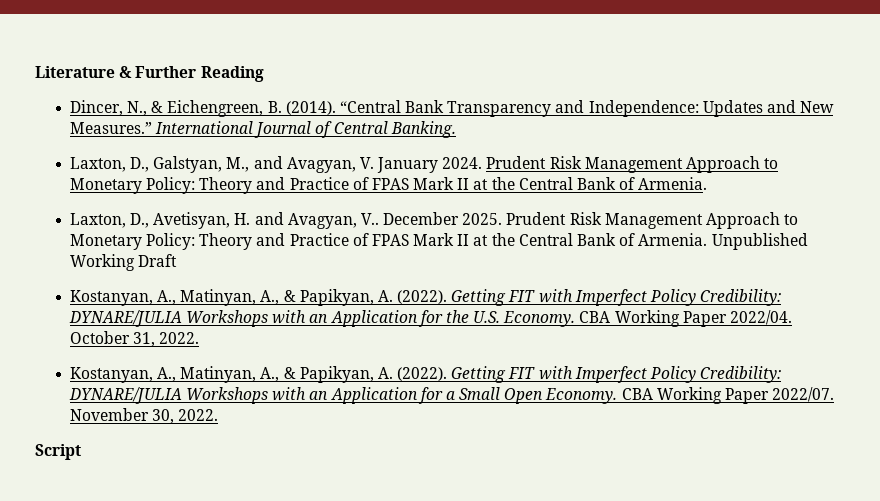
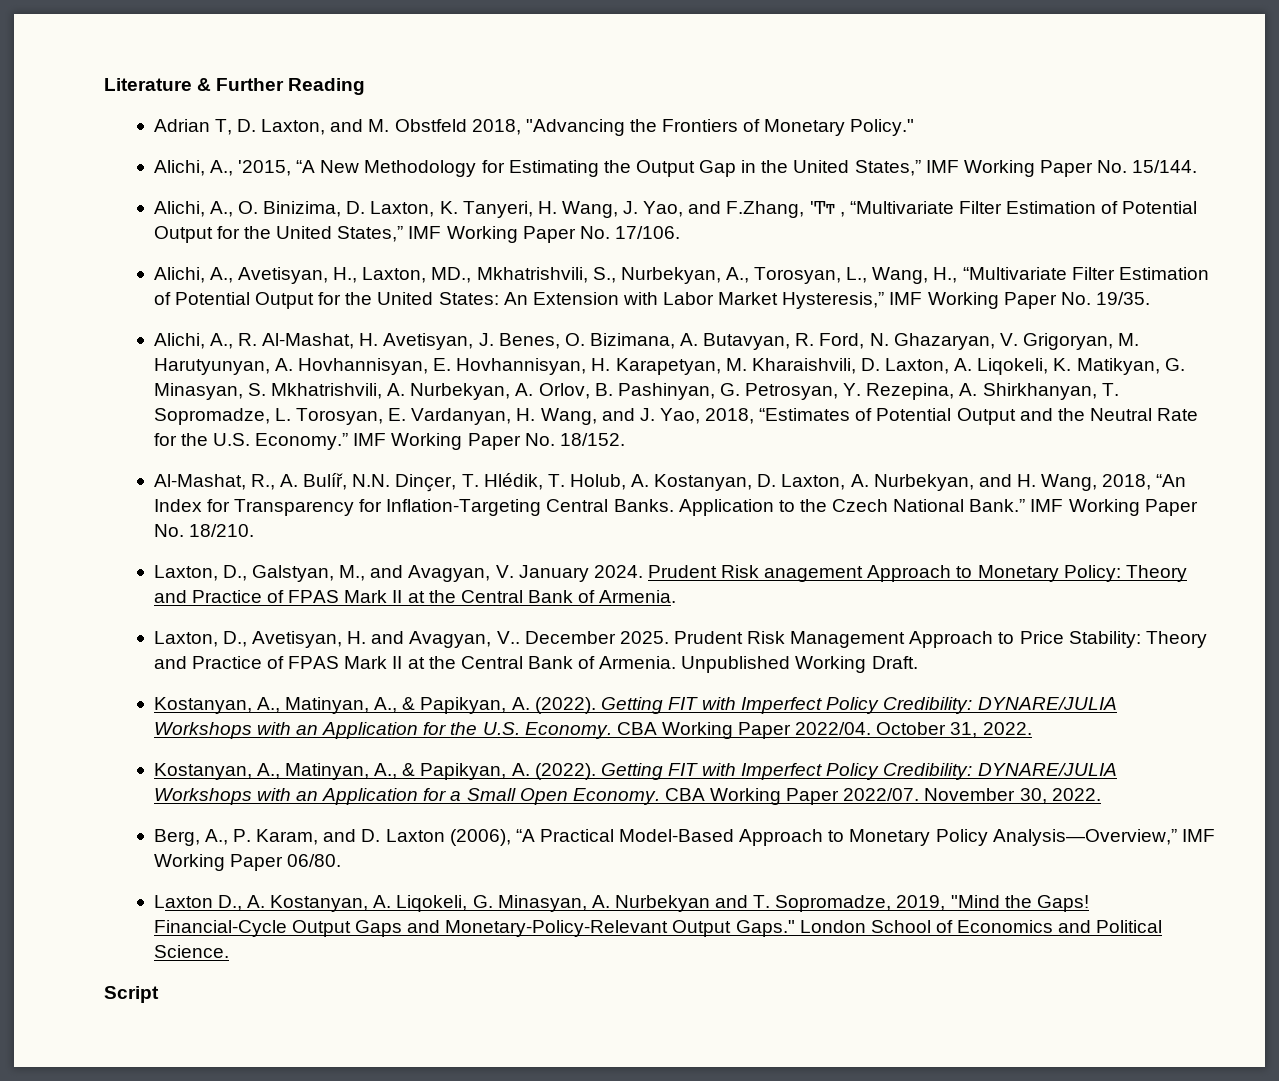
[69,100,835,117] [69,121,456,138] Dincer, N., & Eichengreen, B. (2014). “Central Bank Transparency and Independence: Updates and New Measures.” International Journal of Central Banking. -> [153,119,915,136] [153,160,1198,177] [153,201,1198,218] [153,226,680,243] [153,267,1209,284] [153,292,1150,309] [153,333,1140,350] [153,358,1185,375] [153,383,1119,400] [153,408,1199,425] [153,433,625,450] [153,473,1187,492] [153,499,1198,516] [153,524,254,537] Adrian T, D. Laxton, and M. Obstfeld 2018, "Advancing the Frontiers of Monetary Policy." // Alichi, A., ʹ2015, “A New Methodology for Estimating the Output Gap in the United States,” IMF Working Paper No. 15/144. // Alichi, A., O. Binizima, D. Laxton, K. Tanyeri, H. Wang, J. Yao, and F.Zhang, ʹͲͳ , “Multivariate Filter Estimation of Potential Output for the United States,” IMF Working Paper No. 17/106. // Alichi, A., Avetisyan, H., Laxton, MD., Mkhatrishvili, S., Nurbekyan, A., Torosyan, L., Wang, H., “Multivariate Filter Estimation of Potential Output for the United States: An Extension with Labor Market Hysteresis,” IMF Working Paper No. 19/35. // Alichi, A., R. Al-Mashat, H. Avetisyan, J. Benes, O. Bizimana, A. Butavyan, R. Ford, N. Ghazaryan, V. Grigoryan, M. Harutyunyan, A. Hovhannisyan, E. Hovhannisyan, H. Karapetyan, M. Kharaishvili, D. Laxton, A. Liqokeli, K. Matikyan, G. Minasyan, S. Mkhatrishvili, A. Nurbekyan, A. Orlov, B. Pashinyan, G. Petrosyan, Y. Rezepina, A. Shirkhanyan, T. Sopromadze, L. Torosyan, E. Vardanyan, H. Wang, and J. Yao, 2018, “Estimates of Potential Output and the Neutral Rate for the U.S. Economy.” IMF Working Paper No. 18/152. // Al-Mashat, R., A. Bulíř, N.N. Dinçer, T. Hlédik, T. Holub, A. Kostanyan, D. Laxton, A. Nurbekyan, and H. Wang, 2018, “An Index for Transparency for Inflation-Targeting Central Banks. Application to the Czech National Bank.” IMF Working Paper No. 18/210.
[584,157,683,173] Management -> [764,566,864,582] anagement
[69,233,195,250] Monetary Policy: -> [1019,631,1141,648] Price Stability:
[137,254,177,267] Draft -> [871,656,918,669] Draft.
(219, 415) none -> [153,829,1215,846] [153,854,341,871] [153,895,1089,912] [153,920,1163,937] [153,945,229,958] // Berg, A., P. Karam, and D. Laxton (2006), “A Practical Model-Based Approach to Monetary Policy Analysis—Overview,” IMF Working Paper 06/80. // Laxton D., A. Kostanyan, A. Liqokeli, G. Minasyan, A. Nurbekyan and T. Sopromadze, 2019, "Mind the Gaps! Financial-Cycle Output Gaps and Monetary-Policy-Relevant Output Gaps." London School of Economics and Political Science.

